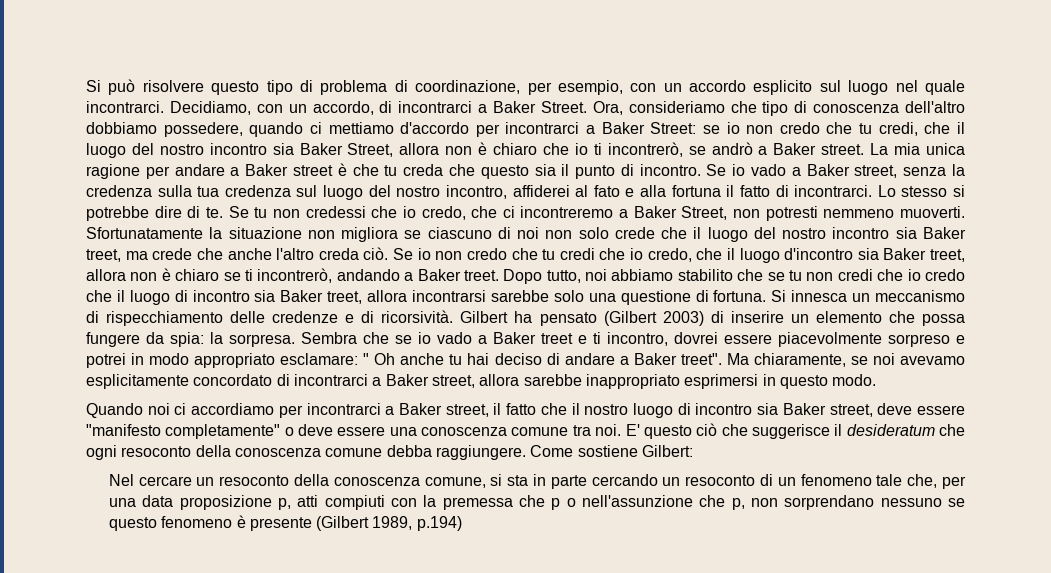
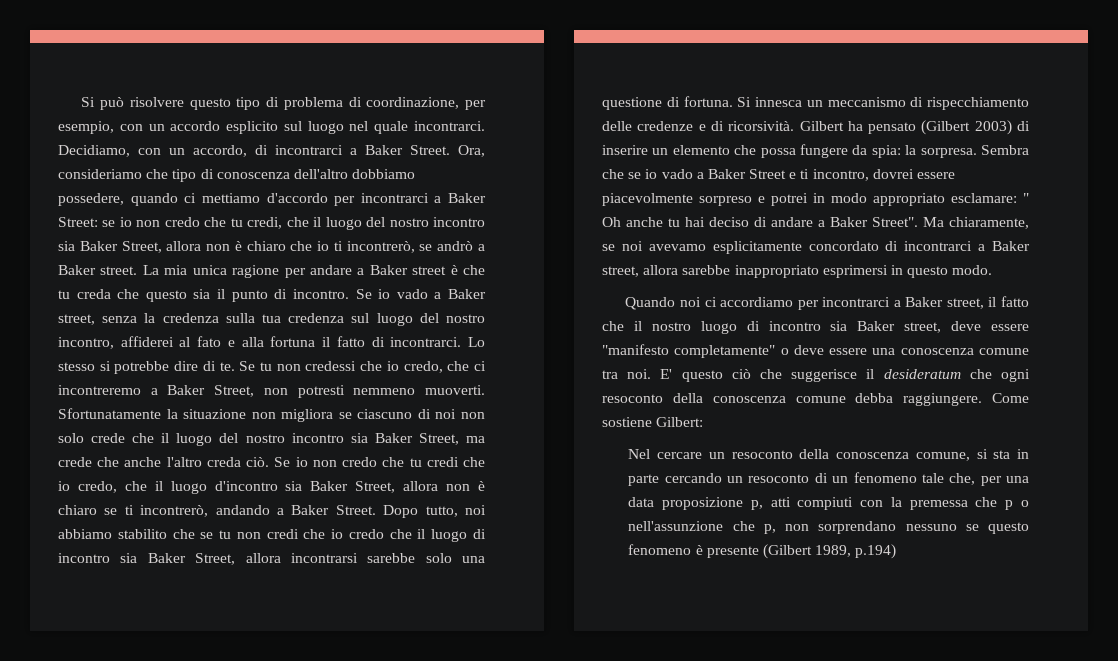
[86,249,121,262] treet, -> [418,433,459,445] Street,
[930,249,965,262] treet, -> [355,481,396,493] Street,
[463,270,499,281] treet. -> [335,505,376,515] Street.
[327,291,363,304] treet, -> [195,553,236,565] Street,
[541,333,573,344] treet -> [749,169,787,179] Street
[680,353,722,365] treet". -> [872,217,918,227] Street".

